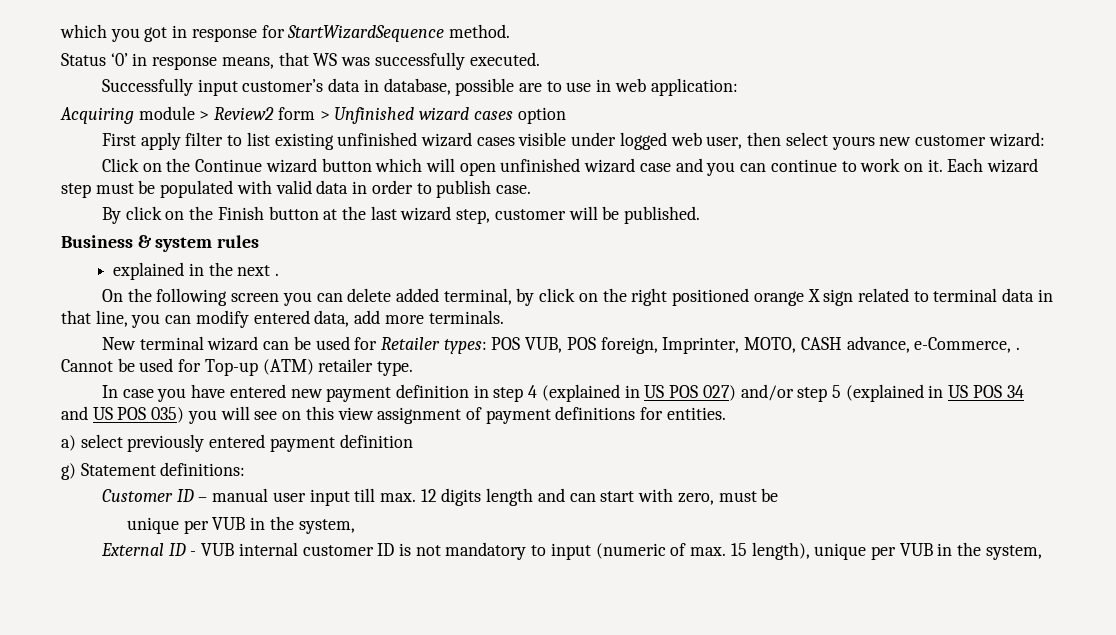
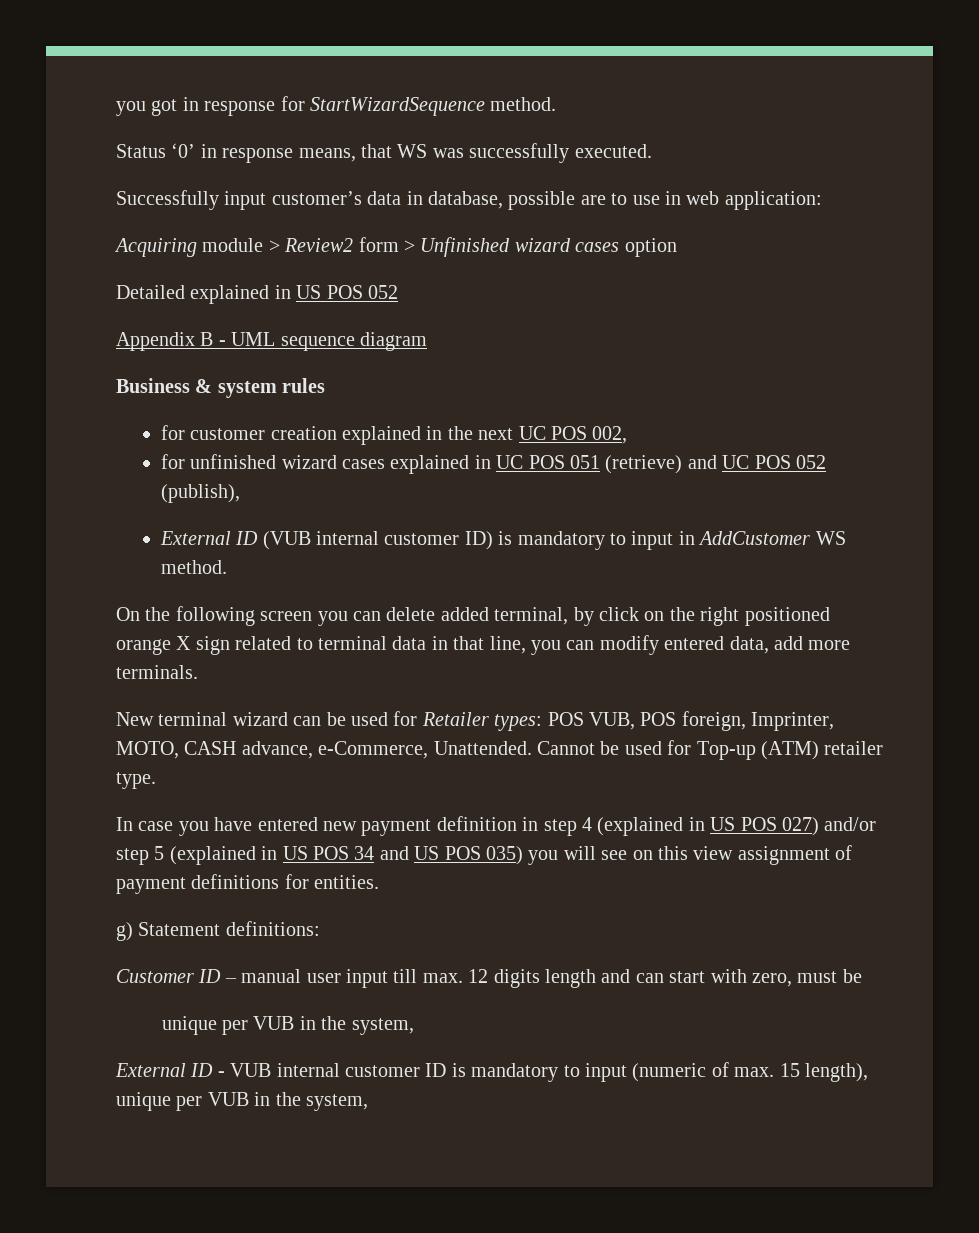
[60,24,107,38] which -> (116, 108) none
[101,132,1045,150] [101,158,1039,176] [61,180,531,198] [101,206,701,224] First apply filter to list existing unfinished wizard cases visible under logged web user, then select yours new customer wizard: // Click on the Continue wizard button which will open unfinished wizard case and you can continue to work on it. Each wizard step must be populated with valid data in order to publish case. // By click on the Finish button at the last wizard step, customer will be published. -> [116,285,398,304] [116,332,427,351] Detailed explained in US POS 052 // Appendix B - UML sequence diagram
(260, 241) none -> [160,425,337,440] for customer creation
[275,273,280,276] . -> [518,426,628,444] [160,454,827,474] [160,484,240,503] [159,531,846,550] [160,560,227,574] UC POS 002, // for unfinished wizard cases explained in UC POS 051 (retrieve) and UC POS 052 (publish), // External ID (VUB internal customer ID) is mandatory to input in AddCustomer WS method.
[1016,347,1021,350] . -> [433,741,532,755] Unattended.
[61,434,413,452] // a) select previously entered payment definition -> (380, 882) none
[415,545,441,556] not -> (466, 1070) none

